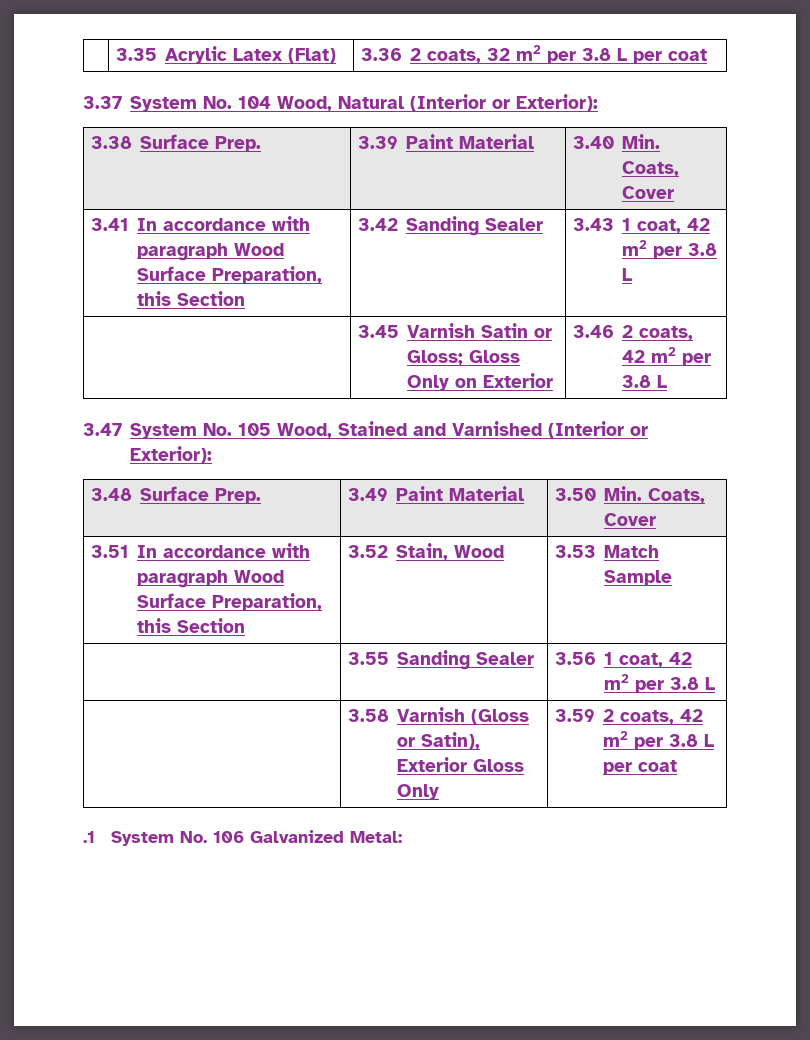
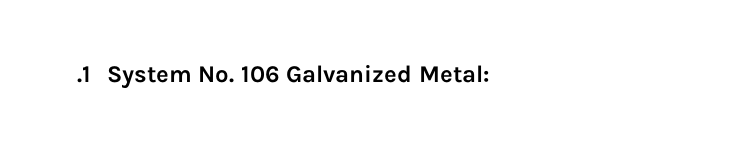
[116,46,337,64] [361,45,708,64] [83,94,598,112] [91,134,262,152] [358,134,535,149] [573,134,661,149] [622,161,680,177] [622,186,675,199] [91,216,311,231] [137,243,285,261] [137,266,323,284] [137,291,246,306] [358,216,544,236] [573,218,711,234] [622,240,718,259] [622,268,633,281] [358,323,553,338] [407,350,521,366] [407,373,554,391] [573,325,694,341] [622,347,712,366] [622,375,668,388] [83,421,648,439] [129,446,212,464] [91,486,262,504] [348,486,525,501] [555,486,706,504] [604,513,657,526] [91,543,311,558] [137,570,285,588] [137,593,323,611] [137,618,246,633] [348,543,505,561] [555,545,660,558] [604,570,673,586] [348,650,535,670] [555,652,693,668] [604,674,716,693] [348,707,530,725] [397,732,481,750] [397,757,525,772] [397,784,440,800] [555,709,704,725] [603,731,715,750] [603,760,678,775] | 3.35 Acrylic Latex (Flat) | 3.36 2 coats, 32 m2 per 3.8 L per coat // 3.37 System No. 104 Wood, Natural (Interior or Exterior): // 3.38 Surface Prep. | 3.39 Paint Material | 3.40 Min. Coats, Cover // 3.41 In accordance with paragraph Wood Surface Preparation, this Section | 3.42 Sanding Sealer | 3.43 1 coat, 42 m2 per 3.8 L // | 3.45 Varnish Satin or Gloss; Gloss Only on Exterior | 3.46 2 coats, 42 m2 per 3.8 L // 3.47 System No. 105 Wood, Stained and Varnished (Interior or Exterior): // 3.48 Surface Prep. | 3.49 Paint Material | 3.50 Min. Coats, Cover // 3.51 In accordance with paragraph Wood Surface Preparation, this Section | 3.52 Stain, Wood | 3.53 Match Sample // | 3.55 Sanding Sealer | 3.56 1 coat, 42 m2 per 3.8 L // | 3.58 Varnish (Gloss or Satin), Exterior Gloss Only | 3.59 2 coats, 42 m2 per 3.8 L per coat // -> (77, 74) none

